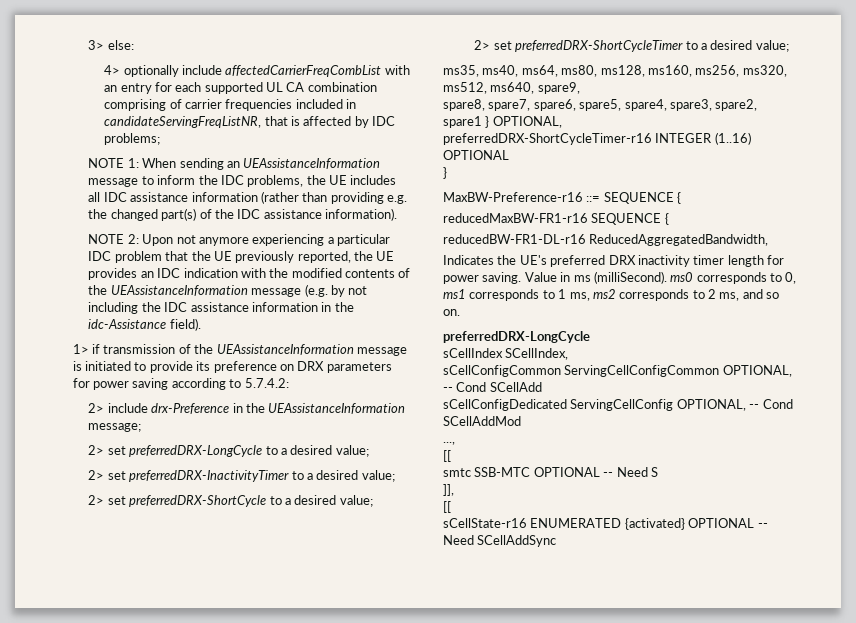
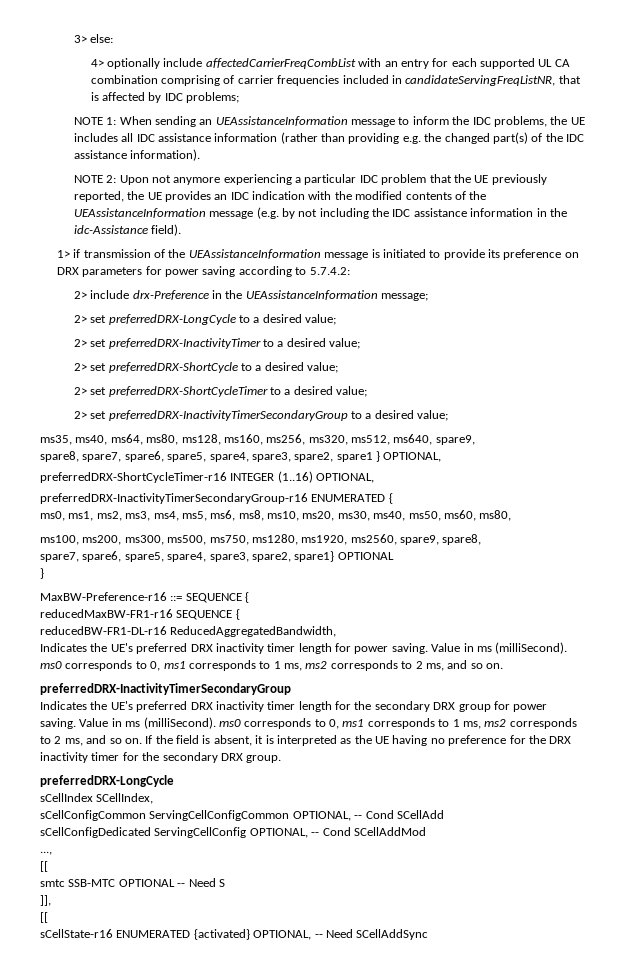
(789, 46) none -> [73,410,449,421] // 2> set preferredDRX-InactivityTimerSecondaryGroup to a desired value;
(751, 138) none -> [316,473,375,483] [40,493,393,504] [40,510,512,521] [40,534,482,545] [40,551,335,562] OPTIONAL, // preferredDRX-InactivityTimerSecondaryGroup-r16 ENUMERATED { // ms0, ms1, ms2, ms3, ms4, ms5, ms6, ms8, ms10, ms20, ms30, ms40, ms50, ms60, ms80, // ms100, ms200, ms300, ms500, ms750, ms1280, ms1920, ms2560, spare9, spare8, // spare7, spare6, spare5, spare4, spare3, spare2, spare1}
(460, 312) none -> [40,683,291,695] [40,701,548,712] [40,717,577,729] [40,735,572,746] [40,752,282,763] // preferredDRX-InactivityTimerSecondaryGroup // Indicates the UE's preferred DRX inactivity timer length for the secondary DRX group for power saving. Value in ms (milliSecond). ms0 corresponds to 0, ms1 corresponds to 1 ms, ms2 corresponds to 2 ms, and so on. If the field is absent, it is interpreted as the UE having no preference for the DRX inactivity timer for the secondary DRX group.
[688,518,755,528] OPTIONAL -> [253,930,312,940] OPTIONAL,

